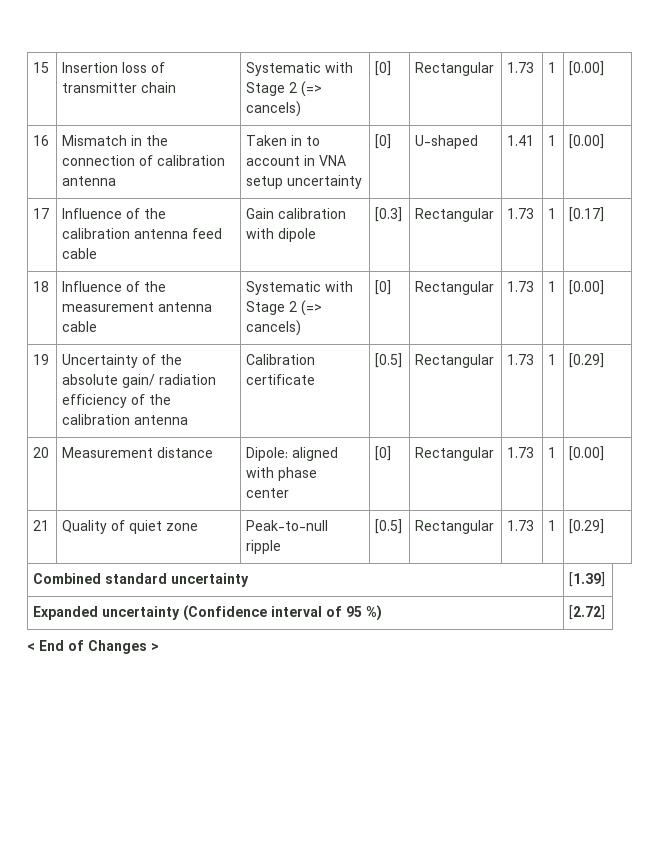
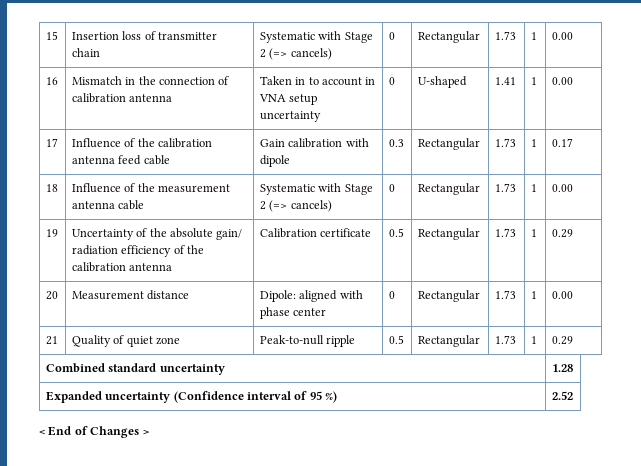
[375,61,392,76] [415,62,495,76] [507,62,535,73] [548,62,557,73] [569,61,605,76] [0] | Rectangular | 1.73 | 1 | [0.00] -> [388,32,395,40] [417,31,480,43] [494,31,516,40] [530,32,537,40] [551,32,573,40] 0 | Rectangular | 1.73 | 1 | 0.00
[375,134,392,149] [0] -> [388,77,395,85] 0
[569,134,605,149] [0.00] -> [551,77,573,85] 0.00
[375,207,403,222] [415,208,495,222] [507,208,535,219] [548,208,557,219] [569,207,605,222] [0.3] | Rectangular | 1.73 | 1 | [0.17] -> [388,139,404,147] [417,138,480,150] [494,138,516,147] [530,139,537,147] [551,138,573,147] 0.3 | Rectangular | 1.73 | 1 | 0.17
[375,280,392,295] [415,281,495,295] [507,281,535,292] [548,281,557,292] [569,280,605,295] [0] | Rectangular | 1.73 | 1 | [0.00] -> [388,184,395,192] [417,183,480,195] [494,183,516,192] [530,184,537,192] [551,184,573,192] 0 | Rectangular | 1.73 | 1 | 0.00
[375,353,403,368] [415,354,495,368] [507,354,535,365] [548,354,557,365] [569,353,605,368] [0.5] | Rectangular | 1.73 | 1 | [0.29] -> [388,228,404,237] [417,228,480,240] [494,228,516,237] [530,229,537,237] [551,229,573,238] 0.5 | Rectangular | 1.73 | 1 | 0.29
[375,446,392,461] [415,447,495,461] [507,447,535,458] [548,447,557,458] [569,446,605,461] [0] | Rectangular | 1.73 | 1 | [0.00] -> [388,291,395,299] [417,290,480,302] [494,290,516,299] [530,291,537,299] [551,291,573,299] 0 | Rectangular | 1.73 | 1 | 0.00
[375,519,403,534] [415,520,495,534] [507,520,535,531] [548,520,557,531] [569,519,605,534] [0.5] | Rectangular | 1.73 | 1 | [0.29] -> [388,335,404,344] [417,335,480,347] [494,335,516,344] [530,336,537,344] [551,336,573,345] 0.5 | Rectangular | 1.73 | 1 | 0.29
[569,572,606,587] [1.39] -> [551,364,573,372] 1.28
[569,605,606,620] [2.72] -> [551,391,573,400] 2.52

